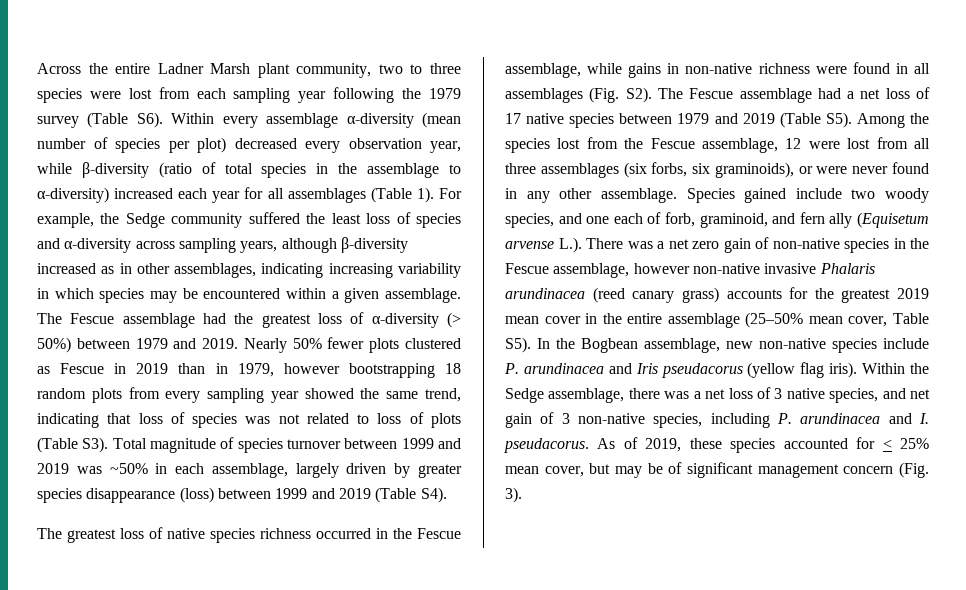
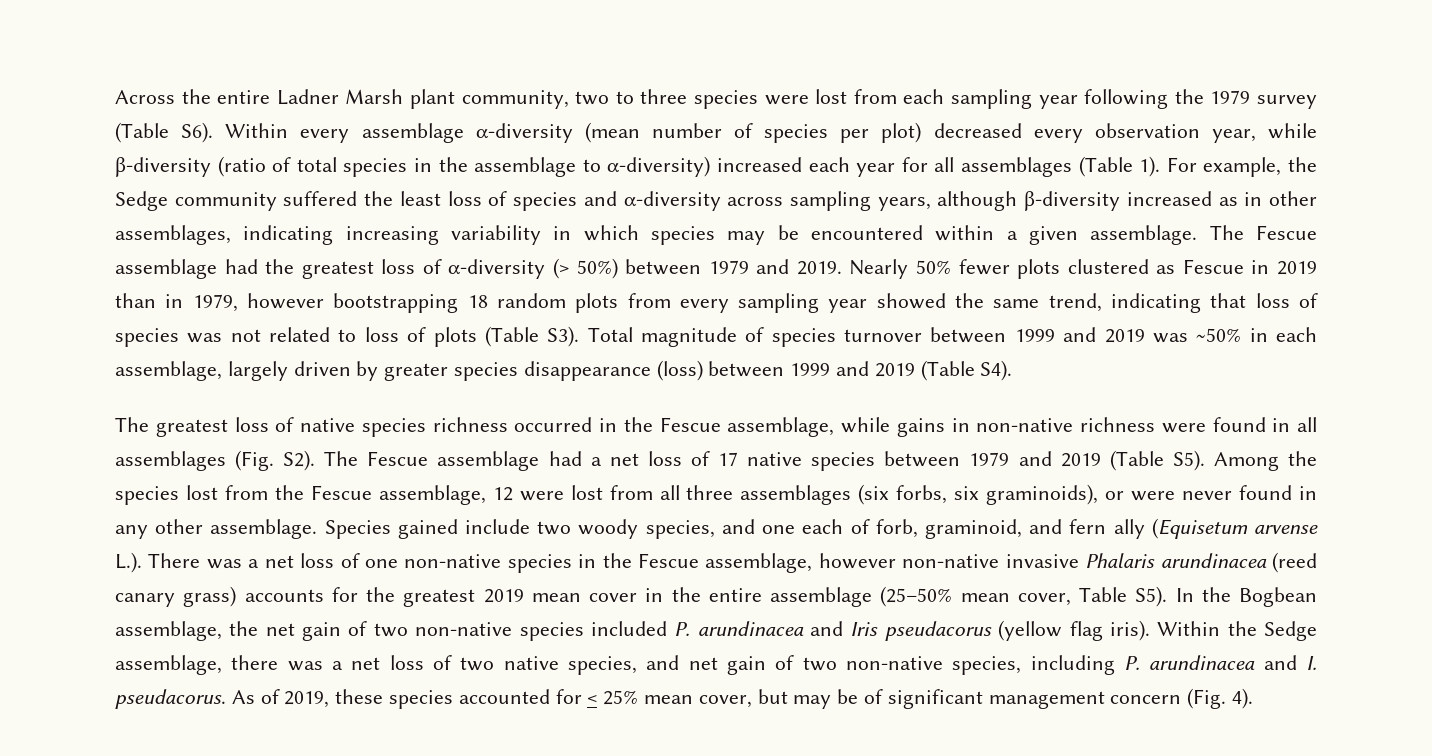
[692,237,769,253] zero gain of -> [300,553,398,568] loss of one
[726,338,929,353] new non-native species include -> [229,621,667,641] the net gain of two non-native species included
[774,388,783,399] 3 -> [460,657,495,671] two
[561,413,570,424] 3 -> [802,657,837,671] two
[505,487,522,503] 3). -> [1232,688,1254,709] 4).

